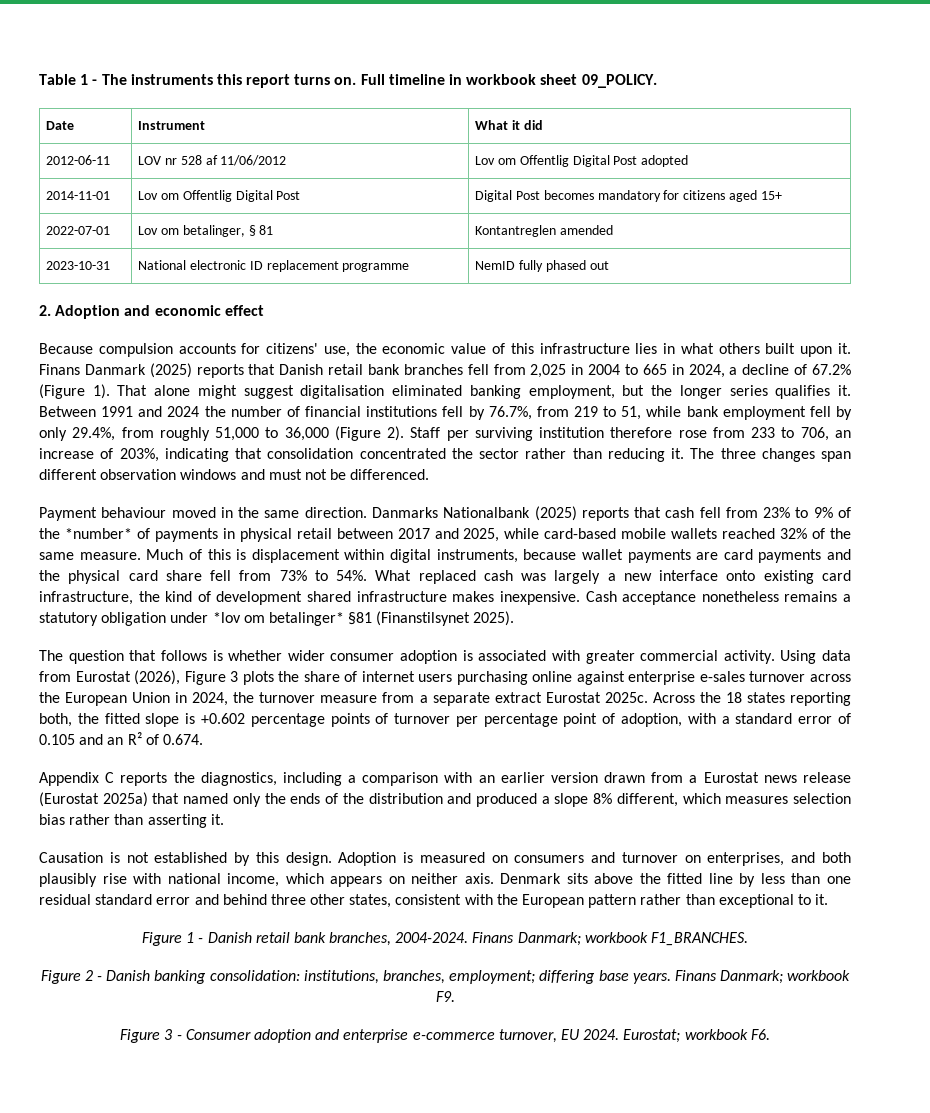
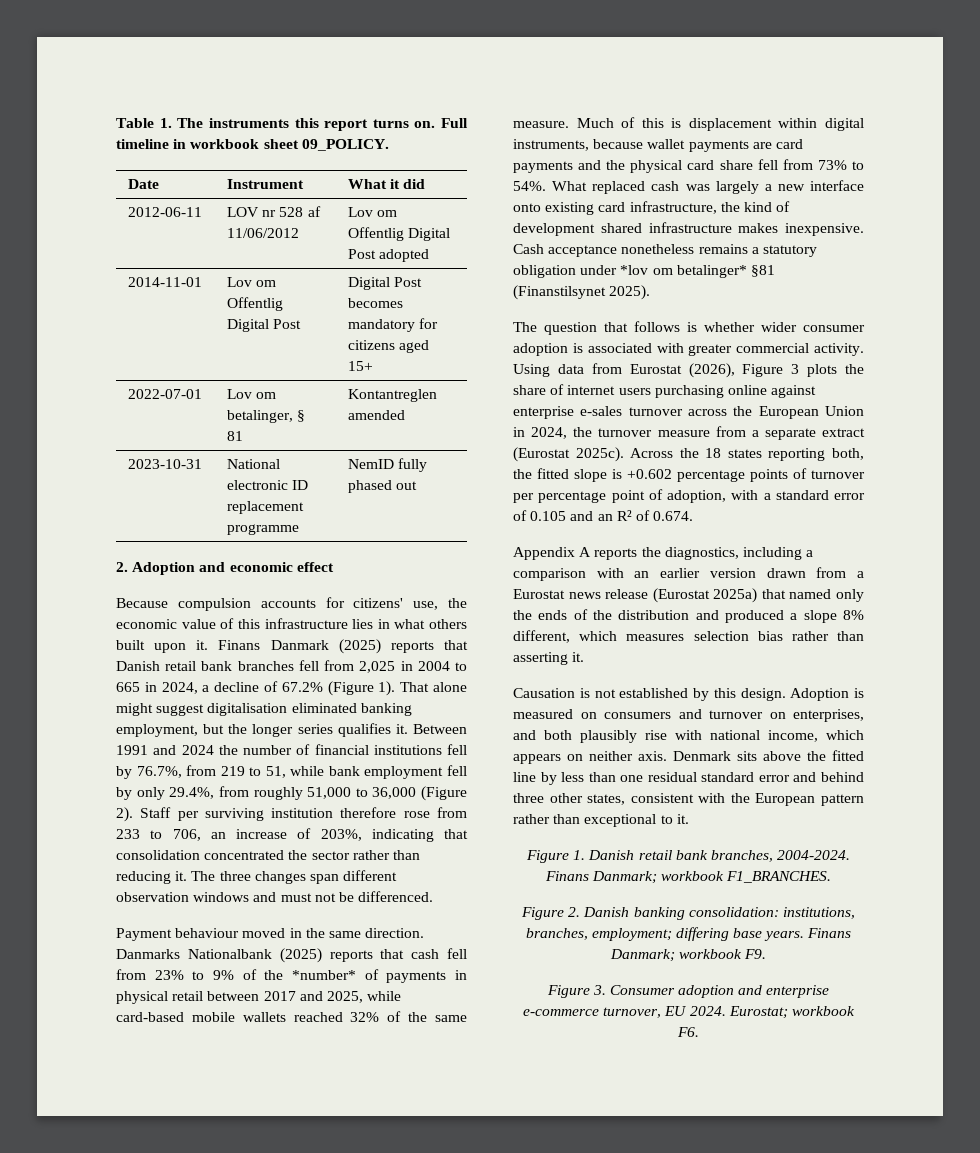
[80,74,98,85] 1 - -> [159,118,172,128] 1.
[545,692,648,703] Eurostat 2025c. -> [513,447,624,462] (Eurostat 2025c).
[105,772,115,783] C -> [579,547,592,557] A
[186,932,204,943] 1 - -> [573,850,586,860] 1.
[84,970,103,981] 2 - -> [568,907,581,917] 2.
[164,1029,182,1040] 3 - -> [592,985,606,995] 3.

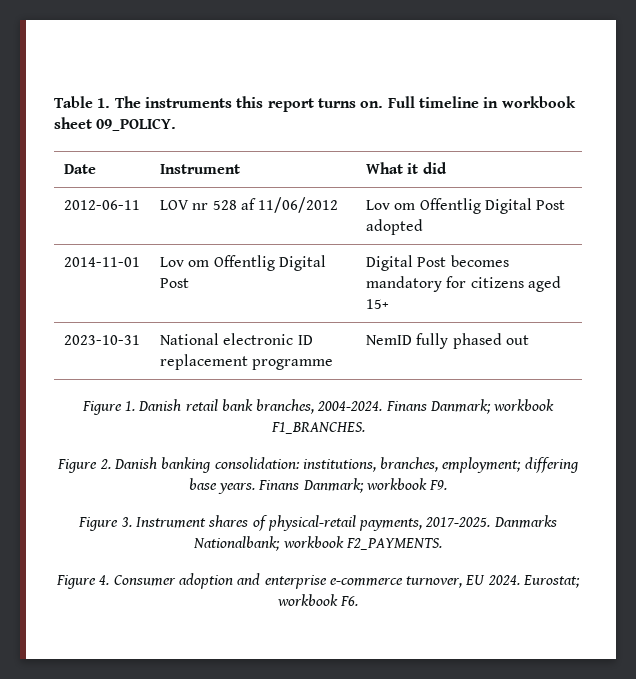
[128,389,203,399] [227,389,277,399] [227,410,306,423] [227,431,244,441] [348,389,438,402] [348,410,406,420] // 2022-07-01 | Lov om betalinger, § 81 | Kontantreglen amended -> (389, 304) none
[116,562,334,575] [116,597,467,611] [116,618,467,629] [116,639,468,654] [116,660,468,673] [116,681,468,696] [116,703,412,716] [116,723,467,737] [116,744,467,755] [116,765,467,779] [116,786,467,801] [116,807,467,822] [116,828,468,842] [116,850,420,860] [116,870,398,884] [116,891,434,902] [116,928,425,941] [116,948,467,963] [116,969,467,983] [116,991,402,1004] [116,1011,467,1022] [513,117,864,131] [513,139,803,152] [513,159,864,173] [513,180,864,194] [513,201,791,215] [513,222,864,236] [513,244,817,257] [513,265,775,278] [513,285,651,300] [513,321,865,335] [513,343,864,356] [513,363,864,378] [513,384,817,398] [513,406,864,419] [513,426,865,440] [513,447,864,462] [513,468,865,482] [513,489,865,503] [513,510,694,521] [513,547,814,560] [513,567,864,581] [513,588,864,603] [513,609,864,623] [513,630,864,643] [513,652,585,665] [513,688,864,701] [513,709,864,722] [513,730,864,743] [513,750,864,764] [513,772,864,785] [513,793,864,806] [513,814,689,827] // 2. Adoption and economic effect // Because compulsion accounts for citizens' use, the economic value of this infrastructure lies in what others built upon it. Finans Danmark (2025) reports that Danish retail bank branches fell from 2,025 in 2004 to 665 in 2024, a decline of 67.2% (Figure 1). That alone might suggest digitalisation eliminated banking employment, but the longer series qualifies it. Between 1991 and 2024 the number of financial institutions fell by 76.7%, from 219 to 51, while bank employment fell by only 29.4%, from roughly 51,000 to 36,000 (Figure 2). Staff per surviving institution therefore rose from 233 to 706, an increase of 203%, indicating that consolidation concentrated the sector rather than reducing it. The three changes span different observation windows and must not be differenced. // Payment behaviour moved in the same direction. Danmarks Nationalbank (2025) reports that cash fell from 23% to 9% of the *number* of payments in physical retail between 2017 and 2025, while card-based mobile wallets reached 32% of the same measure. Much of this is displacement within digital instruments, because wallet payments are card payments and the physical card share fell from 73% to 54%. What replaced cash was largely a new interface onto existing card infrastructure, the kind of development shared infrastructure makes inexpensive. Cash acceptance nonetheless remains a statutory obligation under *lov om betalinger* §81 (Finanstilsynet 2025). // The question that follows is whether wider consumer adoption is associated with greater commercial activity. Using data from Eurostat (2026), Figure 3 plots the share of internet users purchasing online against enterprise e-sales turnover across the European Union in 2024, the turnover measure from a separate extract (Eurostat 2025c). Across the 18 states reporting both, the fitted slope is +0.602 percentage points of turnover per percentage point of adoption, with a standard error of 0.105 and an R² of 0.674. // Appendix A reports the diagnostics, including a comparison with an earlier version drawn from a Eurostat news release (Eurostat 2025a) that named only the ends of the distribution and produced a slope 8% different, which measures selection bias rather than asserting it. // Causation is not established by this design. Adoption is measured on consumers and turnover on enterprises, and both plausibly rise with national income, which appears on neither axis. Denmark sits above the fitted line by less than one residual standard error and behind three other states, consistent with the European pattern rather than exceptional to it. -> (529, 340) none
(606, 990) none -> [135,515,557,531] [193,536,442,551] [55,575,110,589] Instrument shares of physical-retail payments, 2017-2025. Danmarks Nationalbank; workbook F2_PAYMENTS. // Figure 4.

